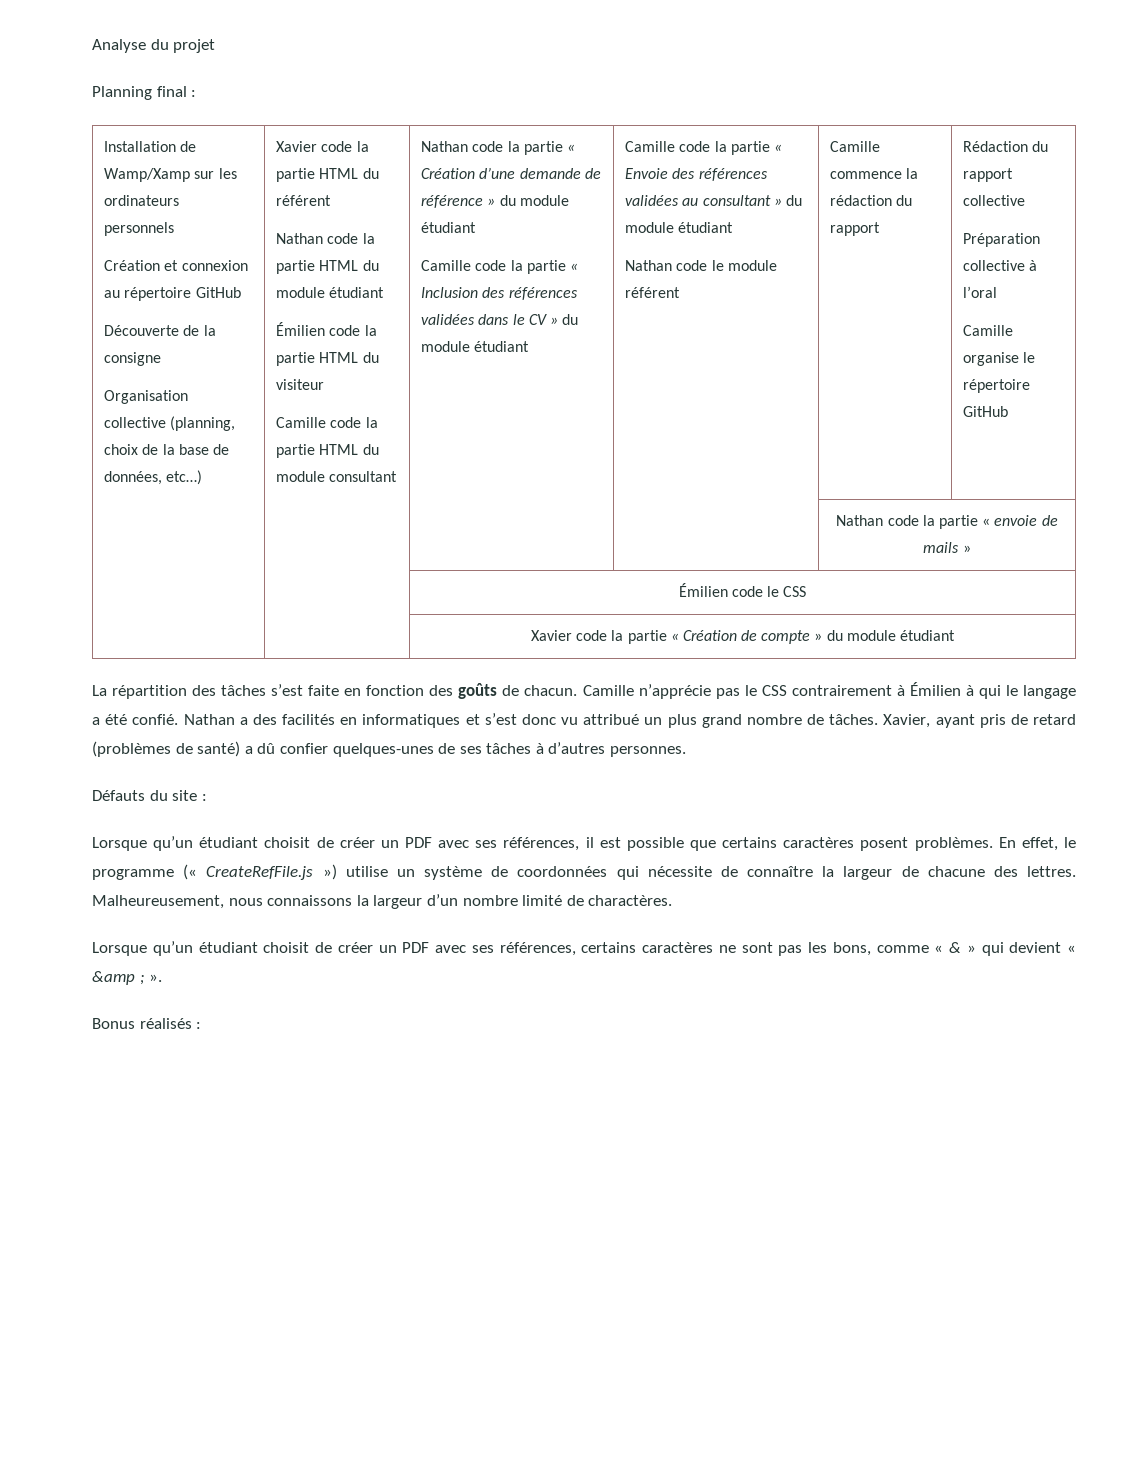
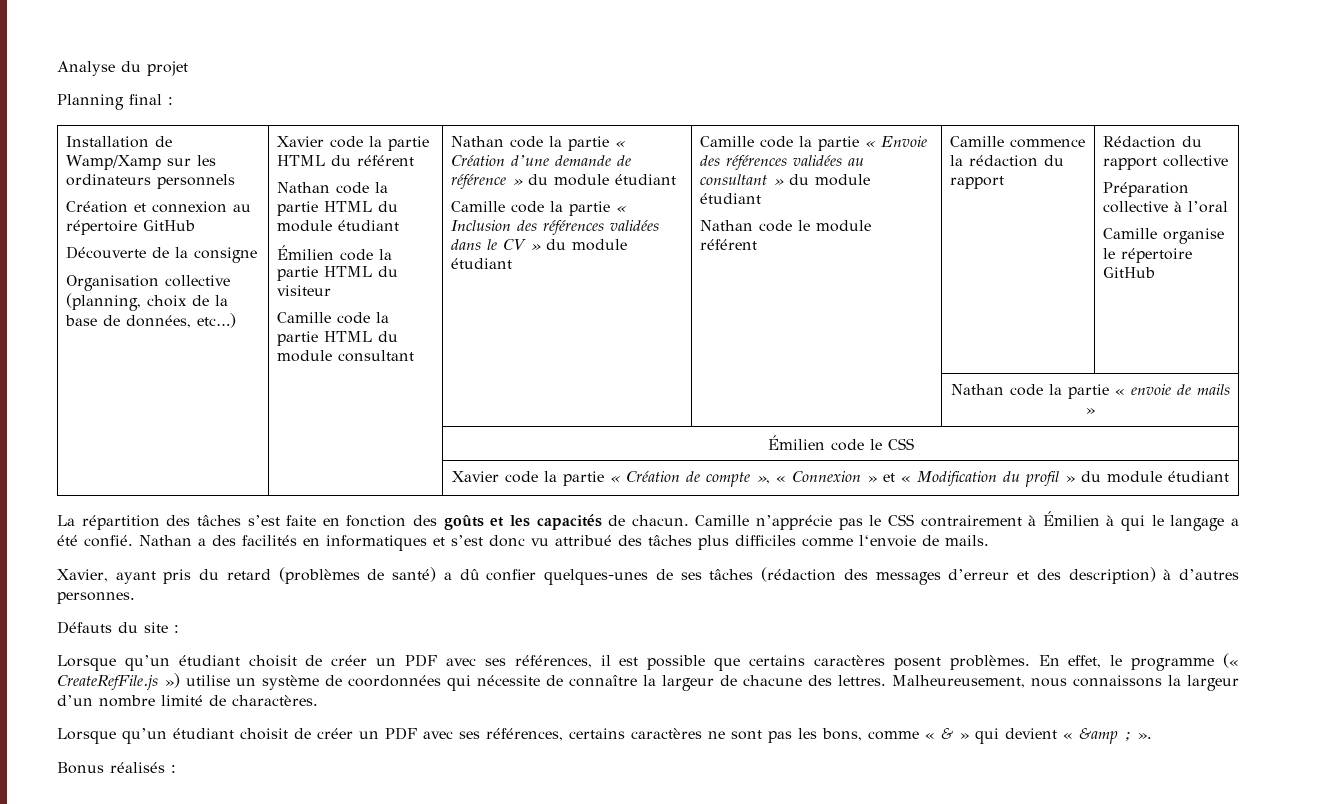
(811, 637) none -> [756,471,1059,487] », « Connexion » et « Modification du profil
(498, 691) none -> [490,514,602,530] et les capacités
[644,714,879,728] un plus grand nombre de tâches. -> [618,535,989,550] des tâches plus difficiles comme l‘envoie de mails. //
[1010,714,1028,725] de -> [199,569,220,580] du
(532, 748) none -> [761,567,1156,585] (rédaction des messages d’erreur et des description)

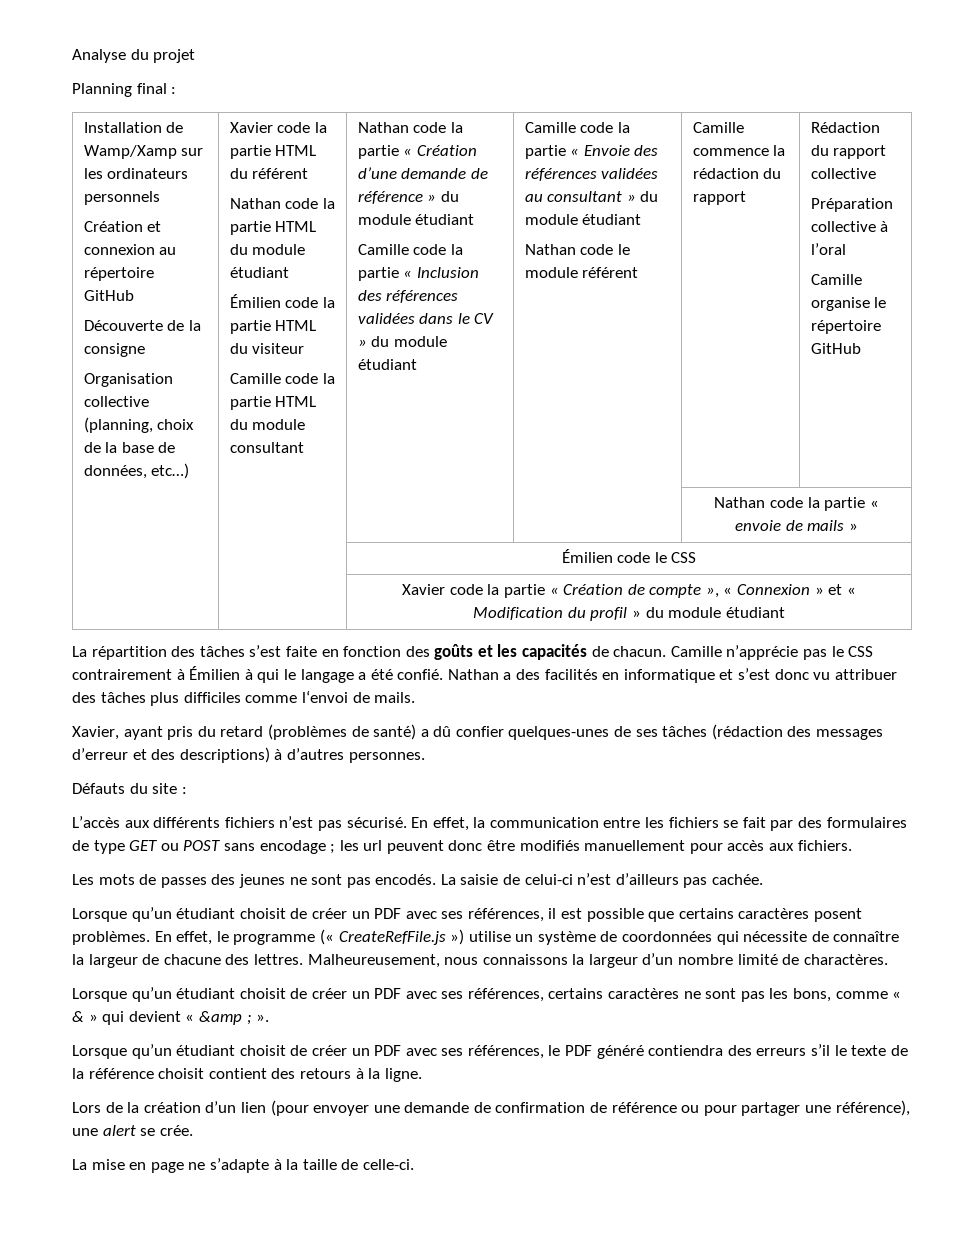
[326,535,427,551] informatiques -> [623,669,715,683] informatique
[555,535,612,546] attribué -> [834,669,897,680] attribuer
[859,535,916,547] l‘envoie -> [301,690,348,703] l‘envoi
[1068,567,1156,584] description) -> [179,747,270,763] descriptions)
(179, 629) none -> [72,816,907,831] [72,840,852,854] [72,873,764,888] // L’accès aux différents fichiers n’est pas sécurisé. En effet, la communication entre les fichiers se fait par des formulaires de type GET ou POST sans encodage ; les url peuvent donc être modifiés manuellement pour accès aux fichiers. // Les mots de passes des jeunes ne sont pas encodés. La saisie de celui-ci n’est d’ailleurs pas cachée.
[57,762,176,774] Bonus réalisés : -> [72,1044,908,1059] [72,1068,422,1082] [72,1100,910,1116] [72,1125,193,1136] [72,1158,414,1173] Lorsque qu’un étudiant choisit de créer un PDF avec ses références, le PDF généré contiendra des erreurs s’il le texte de la référence choisit contient des retours à la ligne. // Lors de la création d’un lien (pour envoyer une demande de confirmation de référence ou pour partager une référence), une alert se crée. // La mise en page ne s’adapte à la taille de celle-ci.

